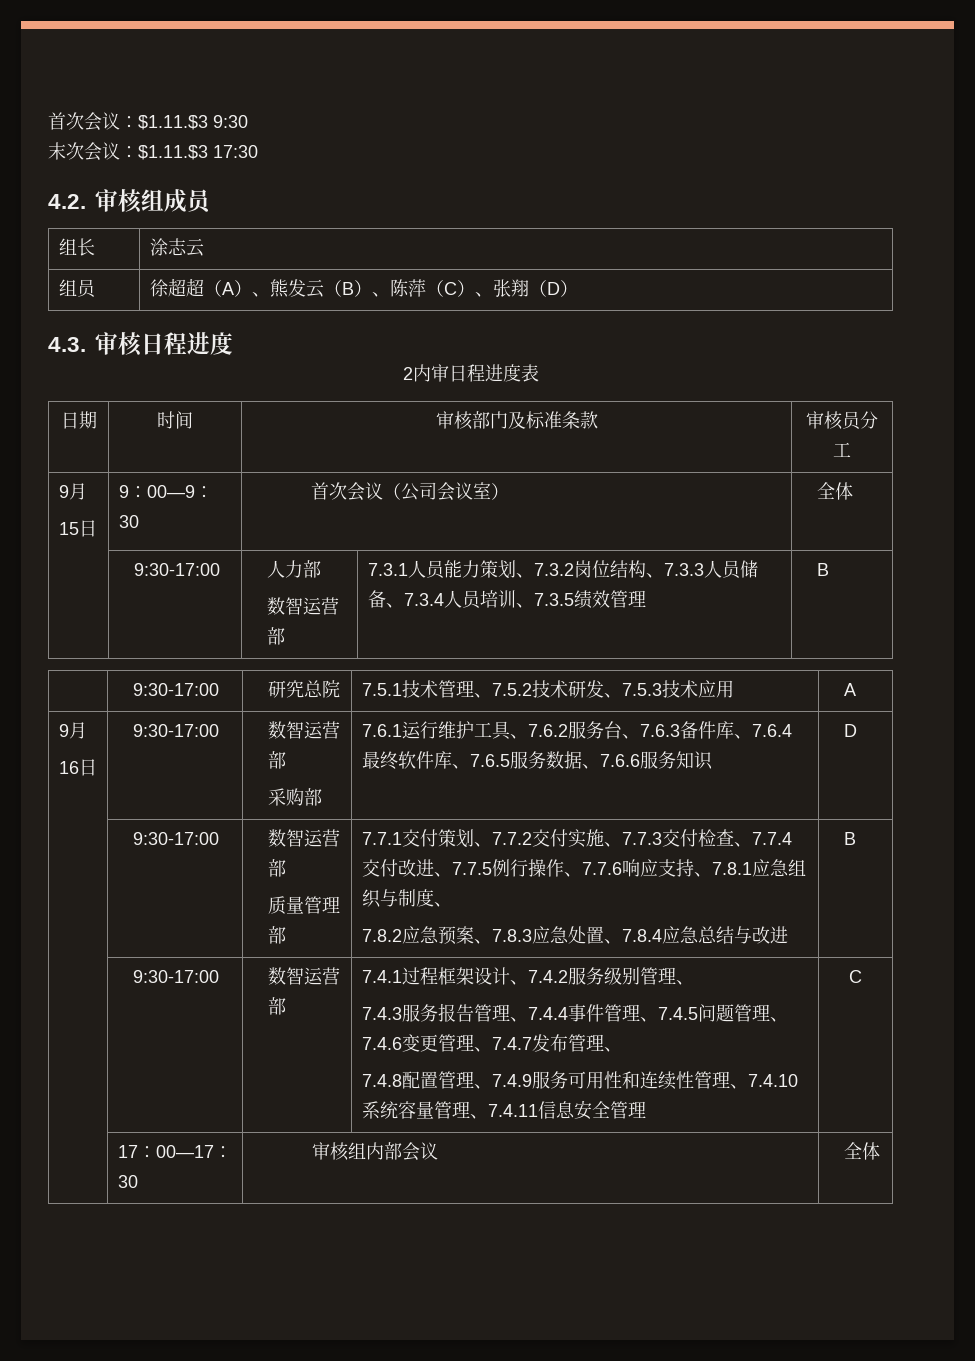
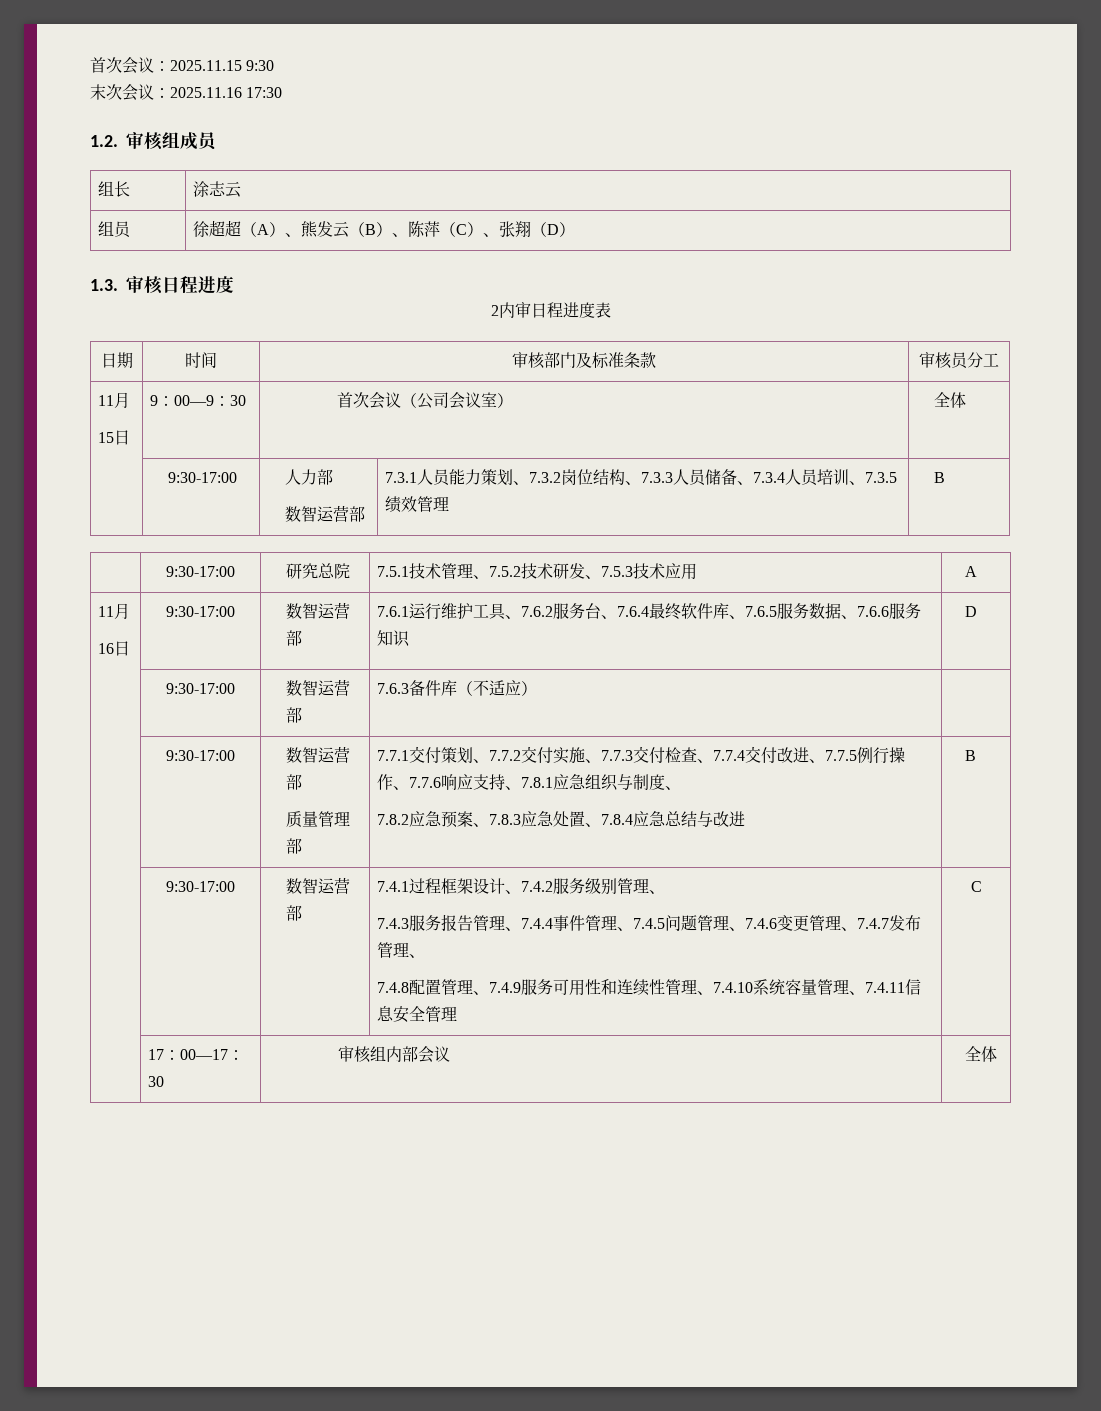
[138,115,208,130] $1.11.$3 -> [170,60,242,71] 2025.11.15
[138,145,208,160] $1.11.$3 -> [170,87,242,98] 2025.11.16
[48,194,86,209] 4.2. -> [90,135,118,147] 1.2.
[48,337,86,352] 4.3. -> [90,279,118,291] 1.3.
[58,485,69,498] 9 -> [98,395,115,406] 11
[58,724,69,737] 9 -> [98,606,115,617] 11
[267,788,322,806] // 采购部 -> (302, 638) none
[639,721,752,739] 7.6.3备件库、 -> (618, 617) none
(857, 730) none -> [165,683,235,694] [285,679,350,696] [285,707,302,723] [377,680,538,696] // | 9:30-17:00 | 数智运营部 | 7.6.3备件库（不适应） |

